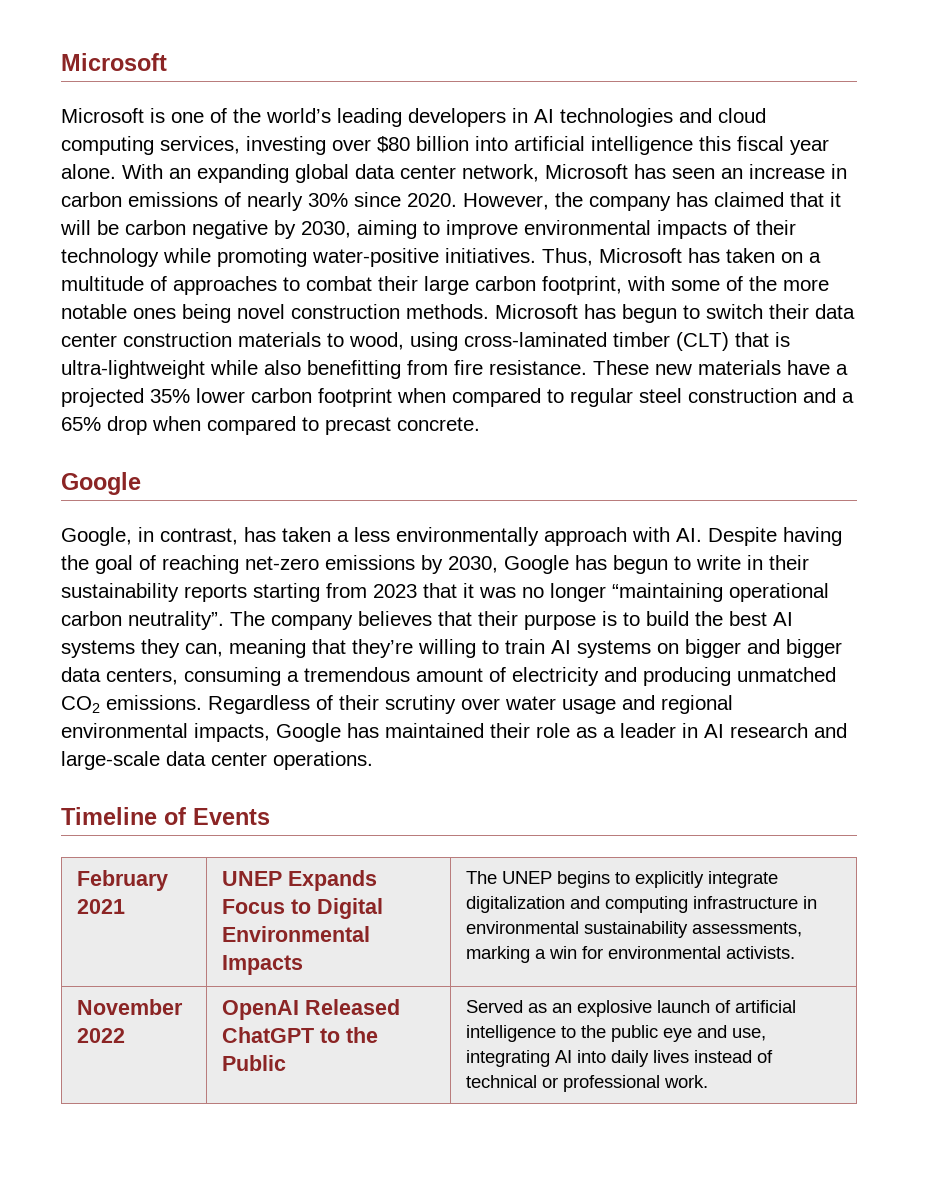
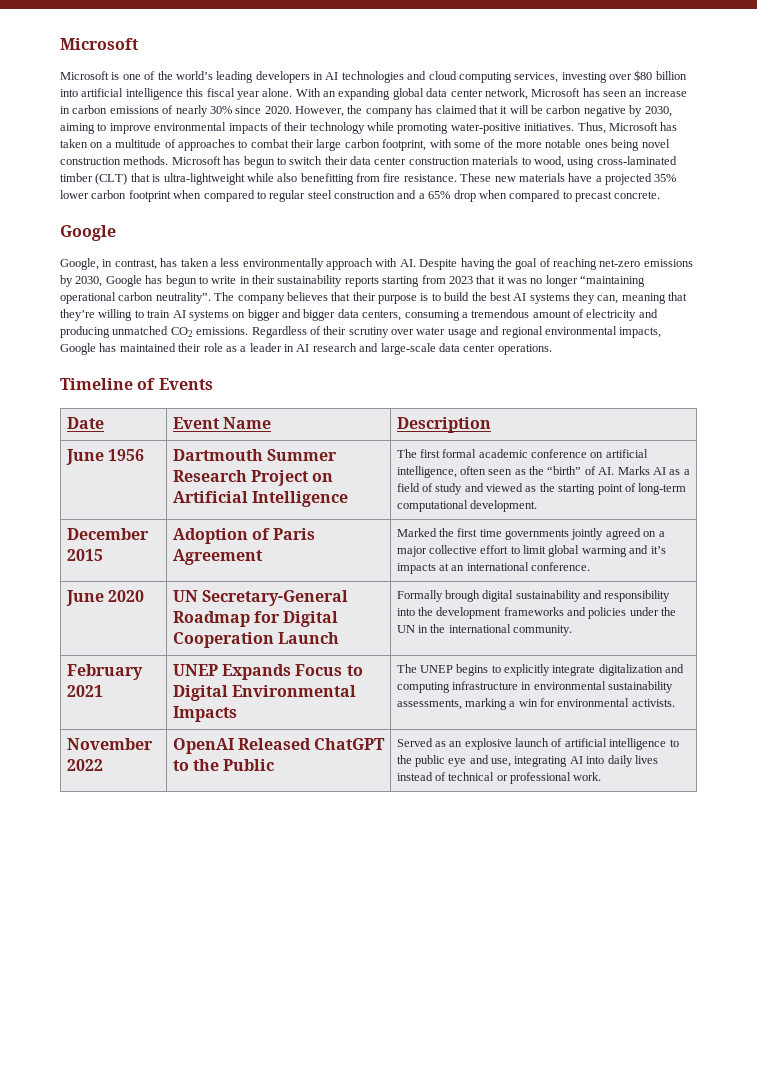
(270, 816) none -> [66,417,104,429] [172,417,271,429] [396,417,491,433] [65,449,144,465] [172,449,337,461] [172,470,334,486] [172,491,348,507] [396,449,648,458] [396,466,690,478] [396,483,687,495] [396,500,537,512] [66,528,149,540] [66,549,103,561] [172,528,316,544] [172,549,263,565] [396,528,665,540] [396,545,666,557] [396,562,591,574] [65,590,144,606] [172,590,348,606] [172,611,339,627] [172,632,339,648] [396,590,671,602] [396,607,677,619] [396,624,573,636] // Date | Event Name | Description // June 1956 | Dartmouth Summer Research Project on Artificial Intelligence | The first formal academic conference on artificial intelligence, often seen as the “birth” of AI. Marks AI as a field of study and viewed as the starting point of long-term computational development. // December 2015 | Adoption of Paris Agreement | Marked the first time governments jointly agreed on a major collective effort to limit global warming and it’s impacts at an international conference. // June 2020 | UN Secretary-General Roadmap for Digital Cooperation Launch | Formally brough digital sustainability and responsibility into the development frameworks and policies under the UN in the international community.

